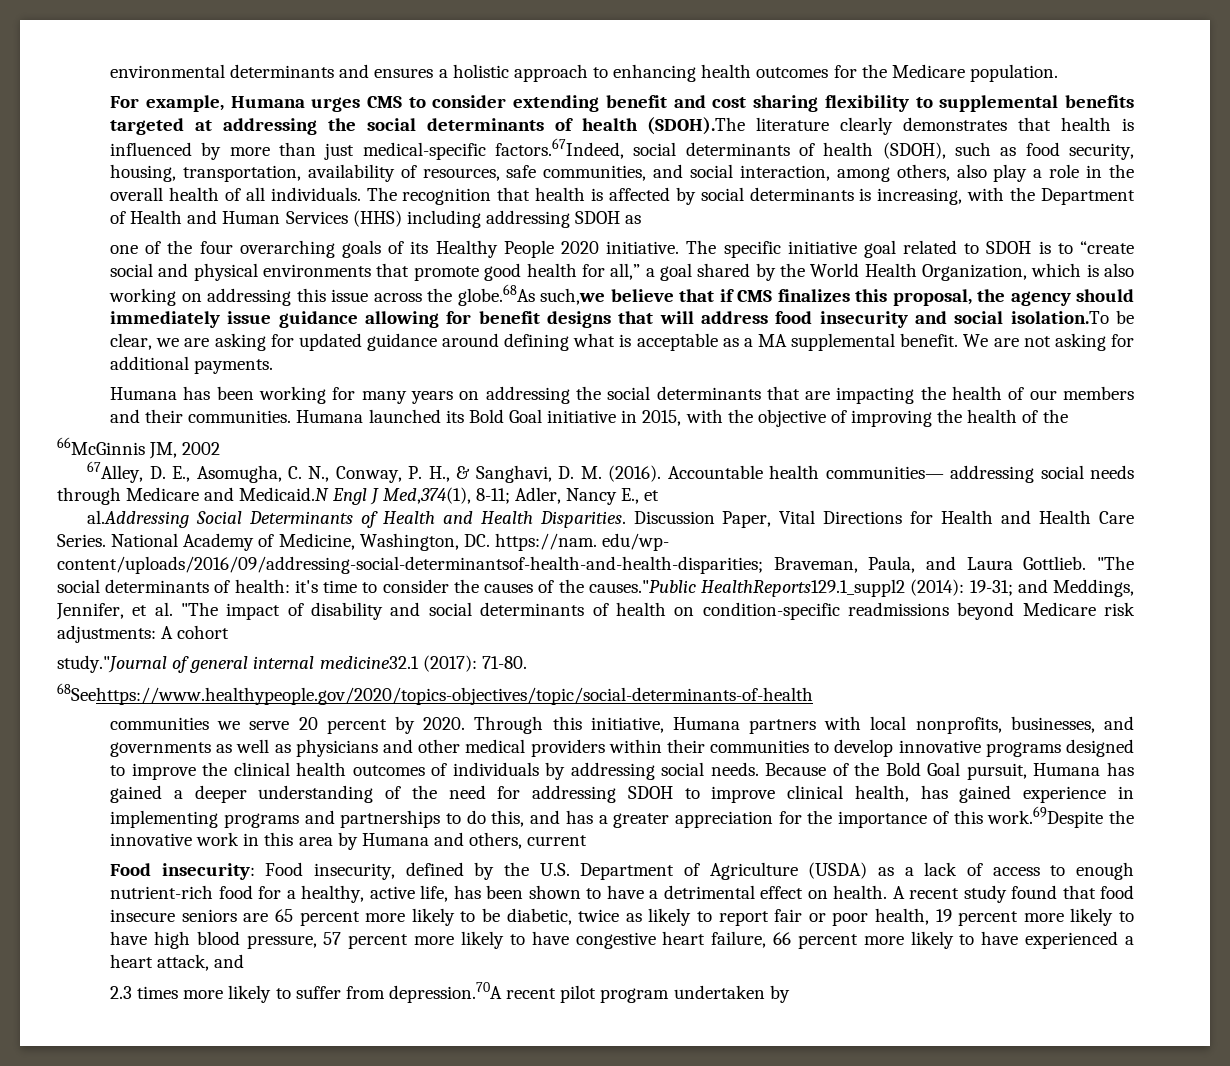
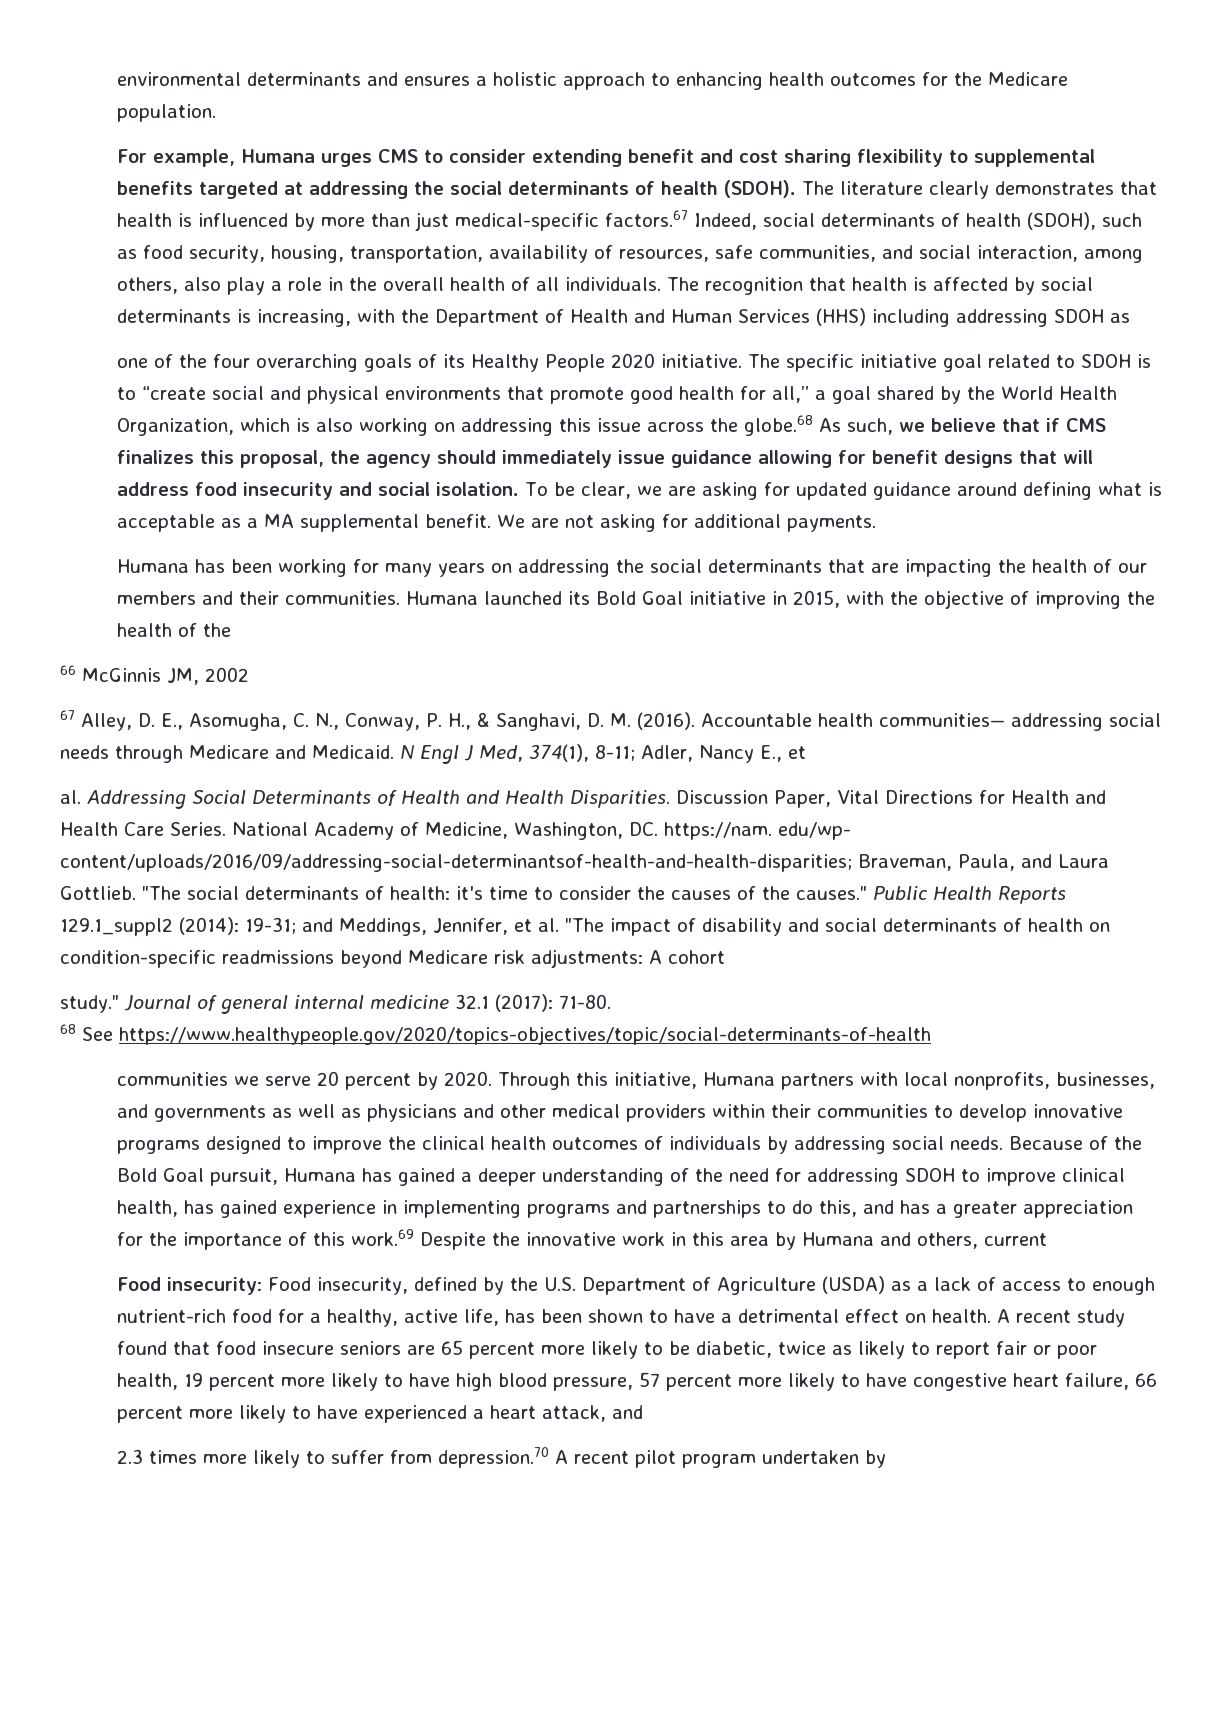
[647,117,746,135] (SDOH).The -> [723,180,834,198] (SDOH). The
[495,138,625,159] factors.67Indeed, -> [604,210,757,230] factors.67 Indeed,
[457,284,606,306] globe.68As such,we -> [743,415,925,436] globe.68 As such, we
[1010,311,1109,324] isolation.To -> [435,482,548,496] isolation. To
[57,437,145,455] 66McGinnis -> [60,665,161,682] 66 McGinnis
[87,461,144,483] 67Alley, -> [60,710,132,731] 67 Alley,
[239,487,471,505] Medicaid.N Engl J Med,374(1), -> [312,744,589,764] Medicaid. N Engl J Med, 374(1),
[87,510,190,528] al.Addressing -> [60,790,186,809] al. Addressing
[588,579,906,597] causes."Public HealthReports129.1_suppl2 -> [796,886,1066,904] [60,918,173,936] causes." Public Health Reports 129.1_suppl2
[57,655,167,673] study."Journal -> [60,995,191,1013] study." Journal
[319,656,419,669] medicine32.1 -> [369,994,489,1009] medicine 32.1
[57,683,813,705] 68Seehttps://www.healthypeople.gov/2020/topics-objectives/topic/social-determinants-of-health -> [60,1024,931,1045] 68 See https://www.healthypeople.gov/2020/topics-objectives/topic/social-determinants-of-health
[987,806,1104,828] work.69Despite -> [350,1229,486,1250] work.69 Despite
[388,982,502,1003] depression.70A -> [437,1447,568,1468] depression.70 A

